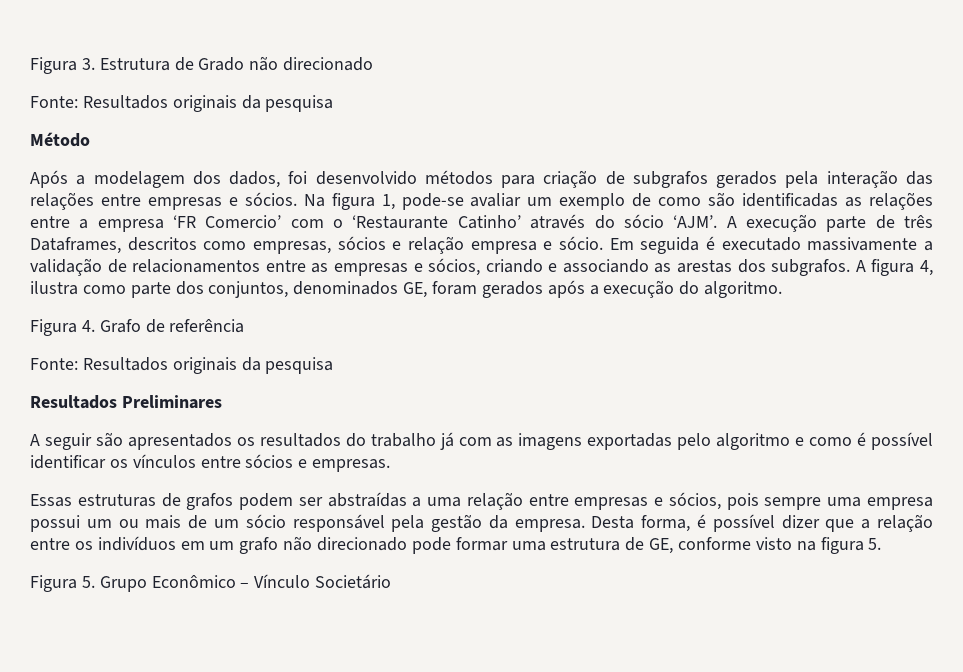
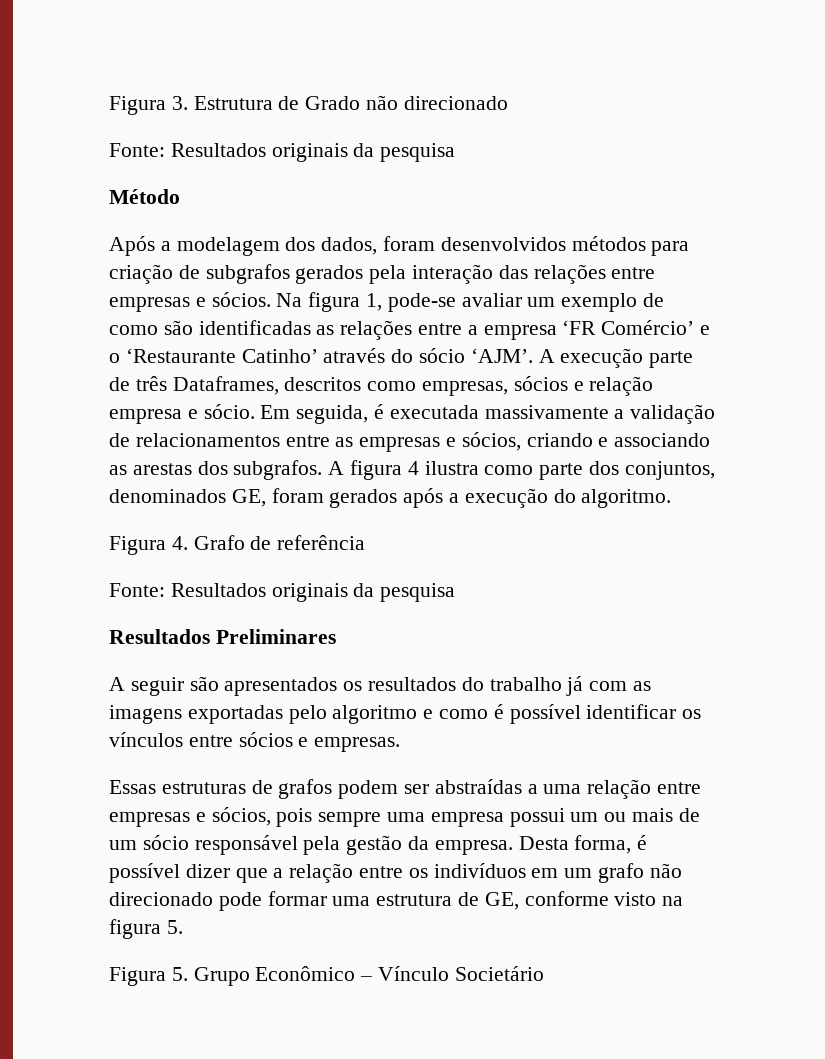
[288,171,417,185] foi desenvolvido -> [383,236,566,251] foram desenvolvidos
[205,215,324,228] Comercio’ com -> [601,320,711,335] Comércio’ e
[640,236,801,254] seguida é executado -> [296,404,479,424] seguida, é executada
[920,260,934,276] 4, -> [407,461,419,475] 4

